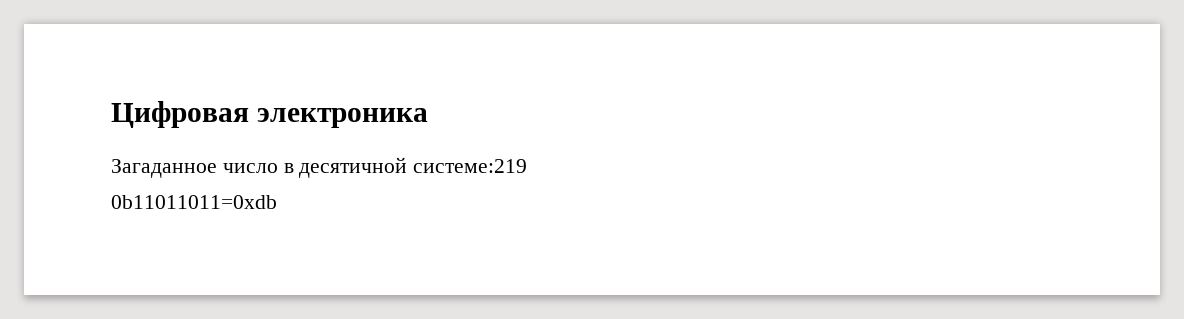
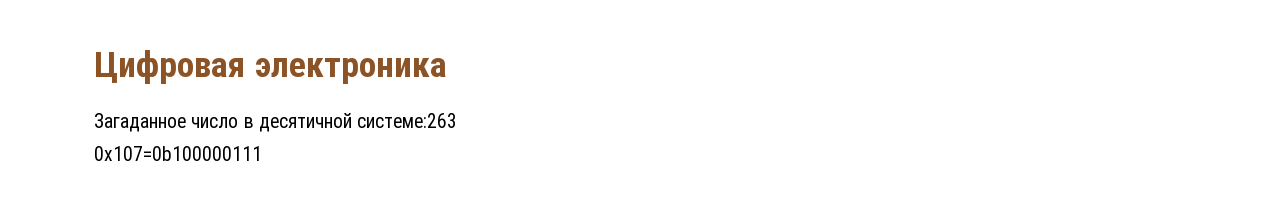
[413,159,528,173] [111,195,277,209] системе:219 // 0b11011011=0xdb -> [357,113,458,128] [94,146,262,161] системе:263 // 0x107=0b100000111

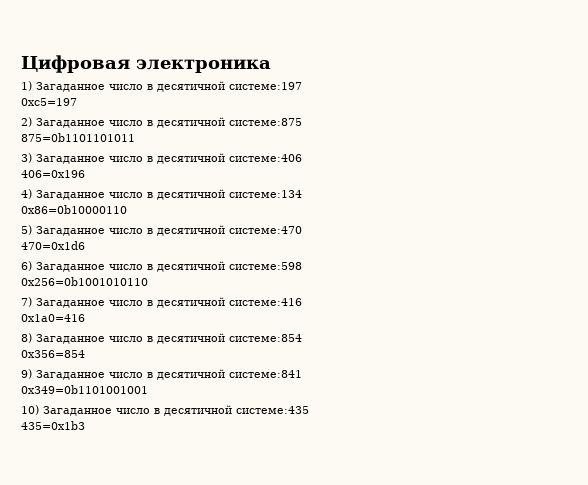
[94,113,458,132] [94,146,262,161] Загаданное число в десятичной системе:263 // 0x107=0b100000111 -> [21,81,302,92] [21,98,77,106] [21,117,302,128] [21,133,135,142] [21,153,302,164] [21,170,85,178] [21,189,302,200] [21,205,127,214] [21,225,302,236] [21,241,85,250] [21,261,302,272] [21,277,148,286] [21,297,302,308] [21,314,85,322] [21,333,302,344] [21,350,85,358] [21,369,302,380] [21,385,148,394] [21,405,309,416] [21,421,85,430] 1) Загаданное число в десятичной системе:197 // 0xc5=197 // 2) Загаданное число в десятичной системе:875 // 875=0b1101101011 // 3) Загаданное число в десятичной системе:406 // 406=0x196 // 4) Загаданное число в десятичной системе:134 // 0x86=0b10000110 // 5) Загаданное число в десятичной системе:470 // 470=0x1d6 // 6) Загаданное число в десятичной системе:598 // 0x256=0b1001010110 // 7) Загаданное число в десятичной системе:416 // 0x1a0=416 // 8) Загаданное число в десятичной системе:854 // 0x356=854 // 9) Загаданное число в десятичной системе:841 // 0x349=0b1101001001 // 10) Загаданное число в десятичной системе:435 // 435=0x1b3

